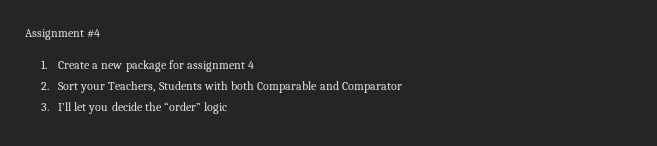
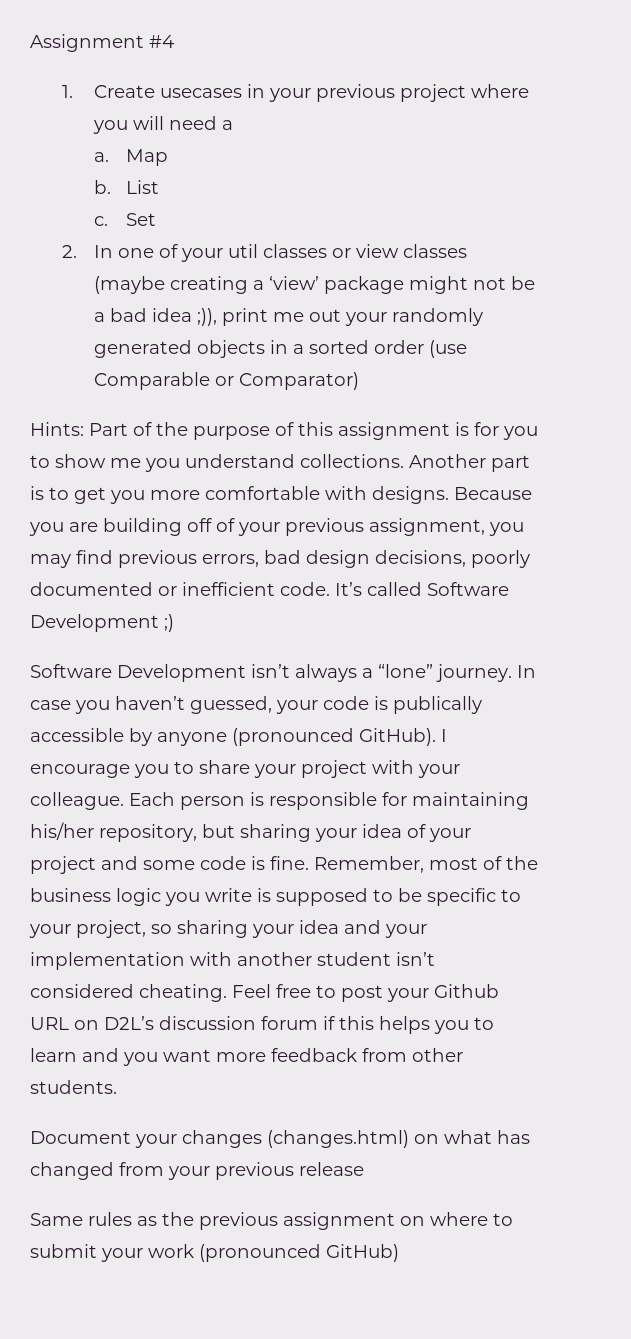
[92,60,255,72] [41,81,402,93] [41,102,228,114] a new package for assignment 4 // 2. Sort your Teachers, Students with both Comparable and Comparator // 3. I’ll let you decide the “order” logic -> [160,84,530,102] [93,116,234,134] [94,149,169,166] [94,180,160,194] [94,213,157,226] [62,244,468,262] [94,276,536,294] [94,308,484,326] [94,340,468,358] [94,372,360,390] [30,422,538,440] [30,454,530,472] [30,486,532,504] [29,518,524,536] [30,550,530,568] [30,582,509,596] [30,614,174,632] [30,664,536,682] [30,696,482,714] [30,728,447,746] [30,760,460,778] [30,792,529,810] [30,822,471,842] [30,856,538,874] [30,888,521,906] [29,920,427,938] [30,952,435,970] [30,984,499,1002] [30,1016,494,1034] [30,1048,463,1066] [30,1080,117,1094] [30,1130,530,1148] [30,1162,364,1180] [30,1212,513,1230] [30,1244,399,1262] usecases in your previous project where you will need a // a. Map // b. List // c. Set // 2. In one of your util classes or view classes (maybe creating a ‘view’ package might not be a bad idea ;)), print me out your randomly generated objects in a sorted order (use Comparable or Comparator) // Hints: Part of the purpose of this assignment is for you to show me you understand collections. Another part is to get you more comfortable with designs. Because you are building off of your previous assignment, you may find previous errors, bad design decisions, poorly documented or inefficient code. It’s called Software Development ;) // Software Development isn’t always a “lone” journey. In case you haven’t guessed, your code is publically accessible by anyone (pronounced GitHub). I encourage you to share your project with your colleague. Each person is responsible for maintaining his/her repository, but sharing your idea of your project and some code is fine. Remember, most of the business logic you write is supposed to be specific to your project, so sharing your idea and your implementation with another student isn’t considered cheating. Feel free to post your Github URL on D2L’s discussion forum if this helps you to learn and you want more feedback from other students. // Document your changes (changes.html) on what has changed from your previous release // Same rules as the previous assignment on where to submit your work (pronounced GitHub)

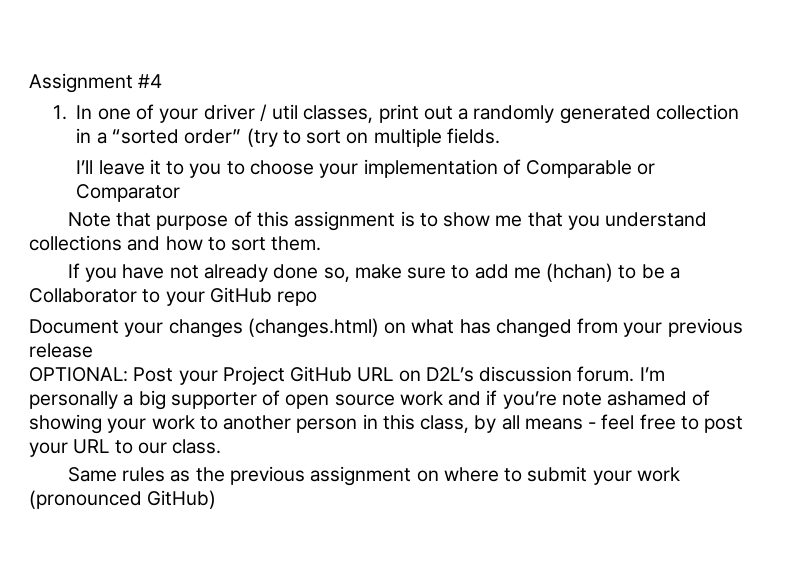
[94,84,530,102] [93,116,234,134] [94,149,169,166] [94,180,160,194] [94,213,157,226] [62,244,468,262] [94,276,536,294] [94,308,388,326] Create usecases in your previous project where you will need a // a. Map // b. List // c. Set // 2. In one of your util classes or view classes (maybe creating a ‘view’ package might not be a bad idea ;)), print me out your -> [76,104,469,123] In one of your driver / util classes, print out a
[197,340,266,358] objects -> [655,104,739,120] collection
[309,340,468,358] [94,372,360,390] [30,422,188,436] sorted order (use Comparable or Comparator) // Hints: Part of the -> [111,128,500,147] [76,159,656,178] [76,184,181,202] [67,212,152,227] “sorted order” (try to sort on multiple fields. // I’ll leave it to you to choose your implementation of Comparable or Comparator // Note that
[474,422,538,440] for you -> (415, 219) none
(141, 463) none -> [527,212,563,227] that
[300,454,530,472] [30,486,532,504] [29,518,524,536] [30,550,530,568] [30,582,509,596] [30,614,174,632] [30,664,536,682] [30,696,482,714] [30,728,447,746] [30,760,460,778] [30,792,529,810] [30,822,471,842] [30,856,538,874] [30,888,521,906] [29,920,427,938] [30,952,435,970] [30,984,499,1002] [30,1016,494,1034] [30,1048,463,1066] [30,1080,117,1094] collections. Another part is to get you more comfortable with designs. Because you are building off of your previous assignment, you may find previous errors, bad design decisions, poorly documented or inefficient code. It’s called Software Development ;) // Software Development isn’t always a “lone” journey. In case you haven’t guessed, your code is publically accessible by anyone (pronounced GitHub). I encourage you to share your project with your colleague. Each person is responsible for maintaining his/her repository, but sharing your idea of your project and some code is fine. Remember, most of the business logic you write is supposed to be specific to your project, so sharing your idea and your implementation with another student isn’t considered cheating. Feel free to post your Github URL on D2L’s discussion forum if this helps you to learn and you want more feedback from other students. -> [29,235,322,251] [67,263,680,282] [29,287,318,306] collections and how to sort them. // If you have not already done so, make sure to add me (hchan) to be a Collaborator to your GitHub repo
(364, 1169) none -> [29,366,665,385] [29,390,711,410] [29,414,744,434] [29,439,222,457] // OPTIONAL: Post your Project GitHub URL on D2L’s discussion forum. I’m personally a big supporter of open source work and if you’re note ashamed of showing your work to another person in this class, by all means - feel free to post your URL to our class.

